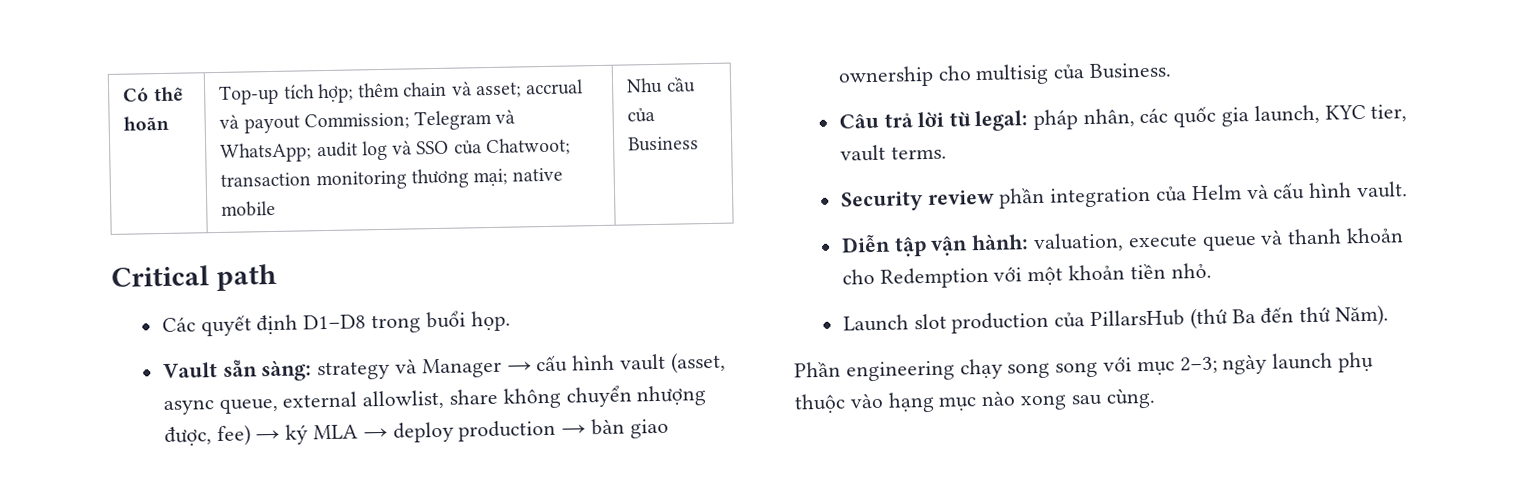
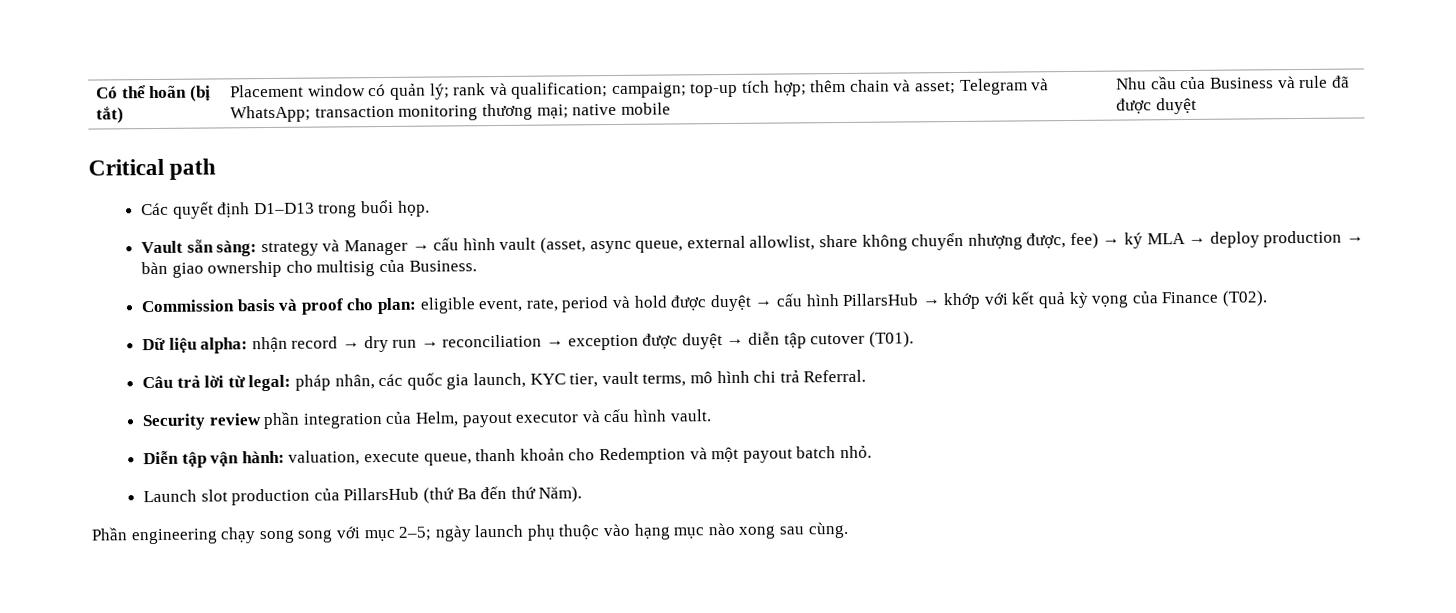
[219,84,280,105] | Top-up -> [189,85,211,102] [96,106,125,124] [230,82,739,100] (bị tắt) | Placement window có quản lý; rank và qualification; campaign; top-up
[525,79,584,96] [219,109,516,134] [220,137,571,163] accrual và payout Commission; Telegram và WhatsApp; audit log và SSO của Chatwoot; -> [959,78,1050,95] [230,105,312,123] Telegram và WhatsApp;
(700, 144) none -> [1277,75,1350,89] [1116,97,1197,115] và rule đã được duyệt
[303,314,367,330] D1–D8 -> [253,202,315,215] D1–D13
(1172, 71) none -> [141,290,1269,315] [142,331,914,354] // Commission basis và proof cho plan: eligible event, rate, period và hold được duyệt → cấu hình PillarsHub → khớp với kết quả kỳ vọng của Finance (T02). // Dữ liệu alpha: nhận record → dry run → reconciliation → exception được duyệt → diễn tập cutover (T01).
[890,145,947,160] terms. -> [642,369,867,387] terms, mô hình chi trả Referral.
[1190,184,1242,201] Helm -> [415,411,580,428] Helm, payout executor
[1201,229,1284,251] queue và -> [423,453,472,466] queue,
[993,263,1166,287] với một khoản tiền -> [689,446,837,463] và một payout batch
[1179,356,1218,374] 2–3; -> [398,526,433,541] 2–5;

